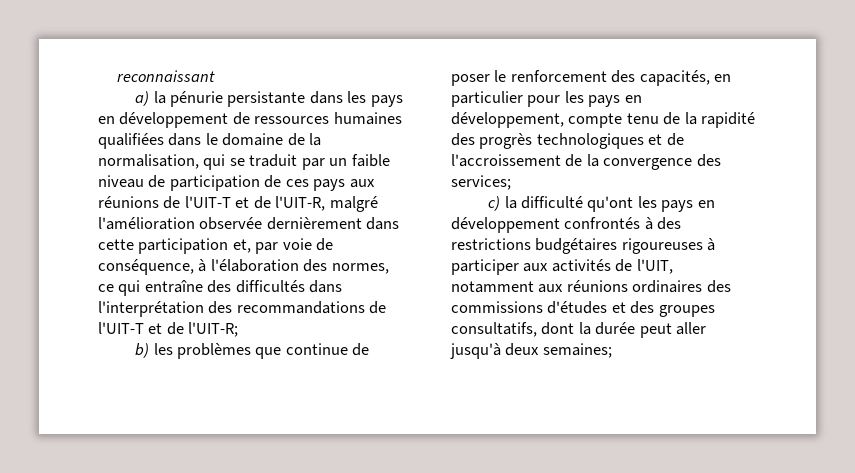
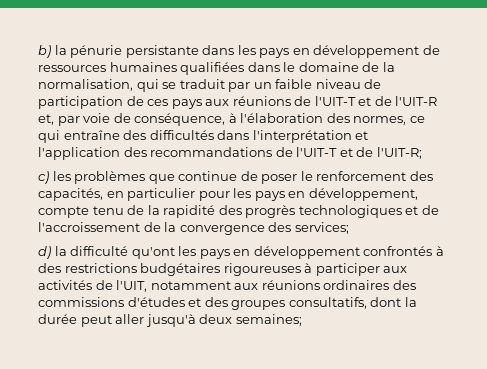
[116,70,215,82] [135,91,150,106] reconnaissant // a) -> [38,45,51,58] b)
[275,196,378,212] [98,217,400,230] [98,238,229,254] l'UIT-R, malgré l'amélioration observée dernièrement dans cette participation -> [395,96,438,106] l'UIT-R
(204, 309) none -> [355,131,369,140] [38,147,120,160] et l'application
[135,343,150,358] b) -> [38,171,49,184] c)
[488,196,501,211] c) -> [38,246,51,259] d)

